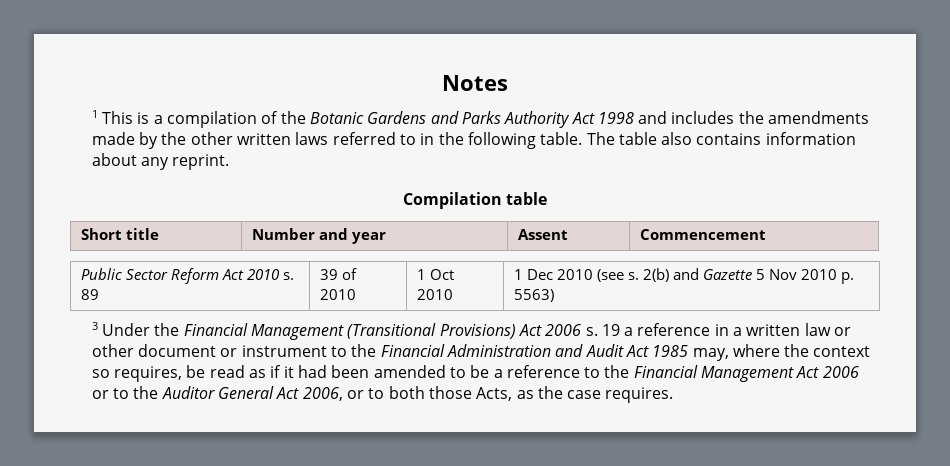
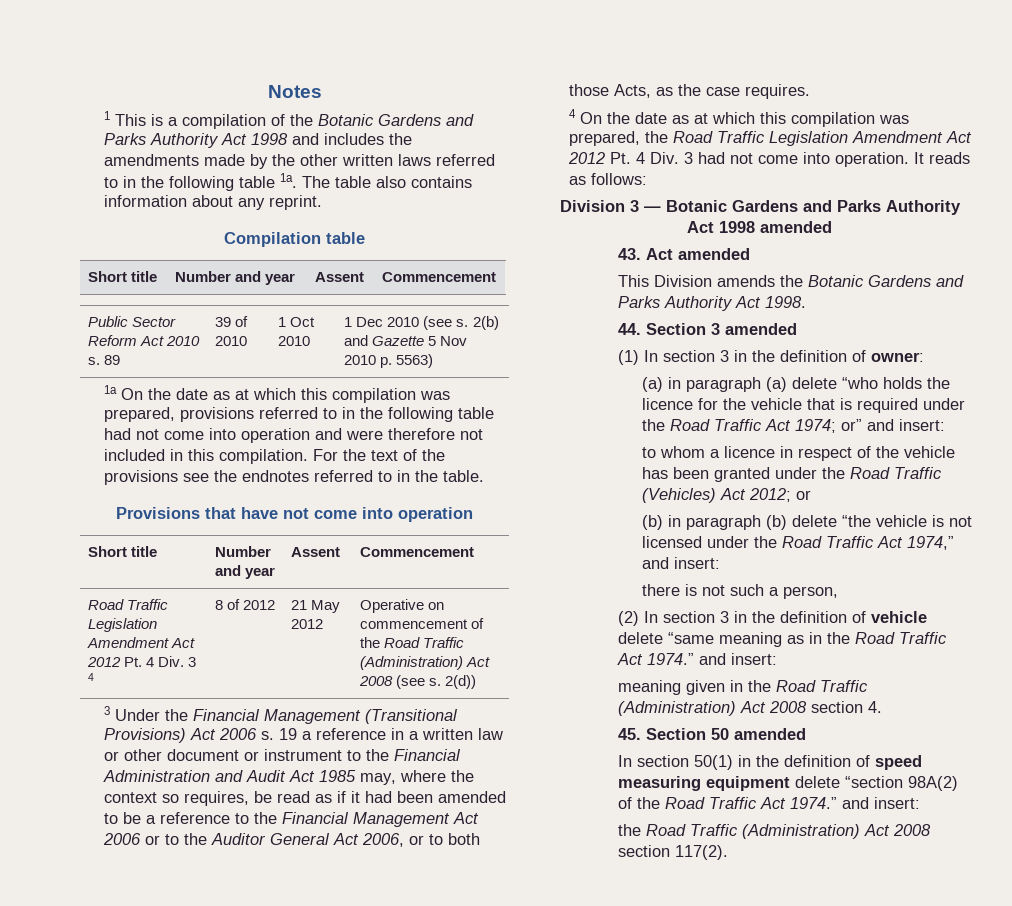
[540,132,583,145] table. -> [239,173,298,188] table 1a.
(555, 295) none -> [104,385,451,403] [104,407,495,422] [104,428,484,443] [104,449,446,464] [104,470,485,485] [116,507,473,522] [88,546,158,557] [215,546,272,557] [215,565,276,579] [291,547,341,557] [360,547,475,557] [88,599,169,610] [88,618,158,632] [87,637,196,648] [87,656,197,667] [88,673,95,681] [215,599,276,610] [291,600,341,613] [291,619,324,629] [360,599,445,613] [360,618,485,629] [360,637,465,648] [360,656,491,670] [359,675,477,689] // 1a On the date as at which this compilation was prepared, provisions referred to in the following table had not come into operation and were therefore not included in this compilation. For the text of the provisions see the endnotes referred to in the table. // Provisions that have not come into operation // Short title | Number and year | Assent | Commencement // Road Traffic Legislation Amendment Act 2012 Pt. 4 Div. 3 4 | 8 of 2012 | 21 May 2012 | Operative on commencement of the Road Traffic (Administration) Act 2008 (see s. 2(d))
(674, 395) none -> [569,109,910,127] [569,131,973,146] [568,152,971,167] [569,173,648,185] [559,200,961,215] [687,221,832,233] [617,248,750,260] [617,275,964,287] [617,296,806,311] [617,323,797,335] [617,350,924,365] [641,377,950,392] [641,398,965,413] [641,419,945,433] [641,446,955,461] [641,467,942,482] [641,488,811,503] [641,515,972,530] [641,536,954,550] [641,557,720,569] [641,584,838,599] [617,611,927,626] [617,632,947,647] [616,653,777,665] [617,680,868,695] [617,701,882,716] [617,728,806,740] [617,755,922,770] [617,776,958,791] [617,797,920,809] [617,824,931,839] [617,845,728,860] // 4 On the date as at which this compilation was prepared, the Road Traffic Legislation Amendment Act 2012 Pt. 4 Div. 3 had not come into operation. It reads as follows: // Division 3 — Botanic Gardens and Parks Authority Act 1998 amended // 43. Act amended // This Division amends the Botanic Gardens and Parks Authority Act 1998. // 44. Section 3 amended // (1) In section 3 in the definition of owner: // (a) in paragraph (a) delete “who holds the licence for the vehicle that is required under the Road Traffic Act 1974; or” and insert: // to whom a licence in respect of the vehicle has been granted under the Road Traffic (Vehicles) Act 2012; or // (b) in paragraph (b) delete “the vehicle is not licensed under the Road Traffic Act 1974,” and insert: // there is not such a person, // (2) In section 3 in the definition of vehicle delete “same meaning as in the Road Traffic Act 1974.” and insert: // meaning given in the Road Traffic (Administration) Act 2008 section 4. // 45. Section 50 amended // In section 50(1) in the definition of speed measuring equipment delete “section 98A(2) of the Road Traffic Act 1974.” and insert: // the Road Traffic (Administration) Act 2008 section 117(2).

